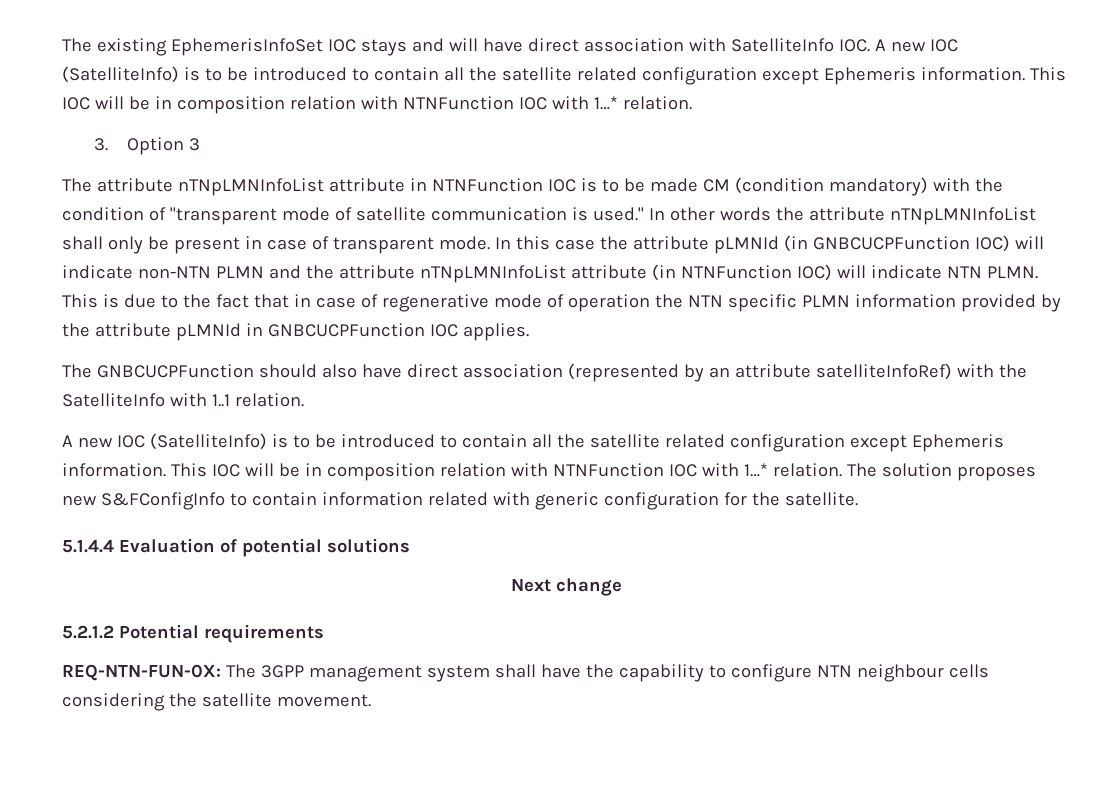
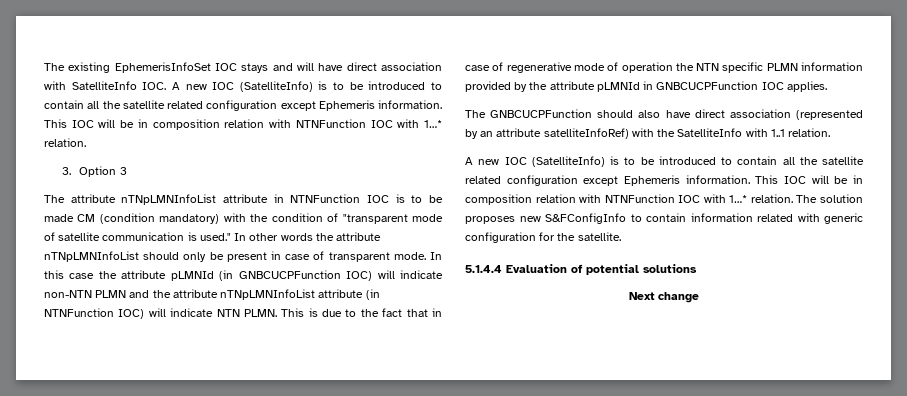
[62,236,103,250] shall -> [143,252,180,260] should
[62,624,324,643] [62,664,989,682] [62,693,371,711] // 5.2.1.2 Potential requirements // REQ-NTN-FUN-0X: The 3GPP management system shall have the capability to configure NTN neighbour cells considering the satellite movement. -> (700, 297) none

